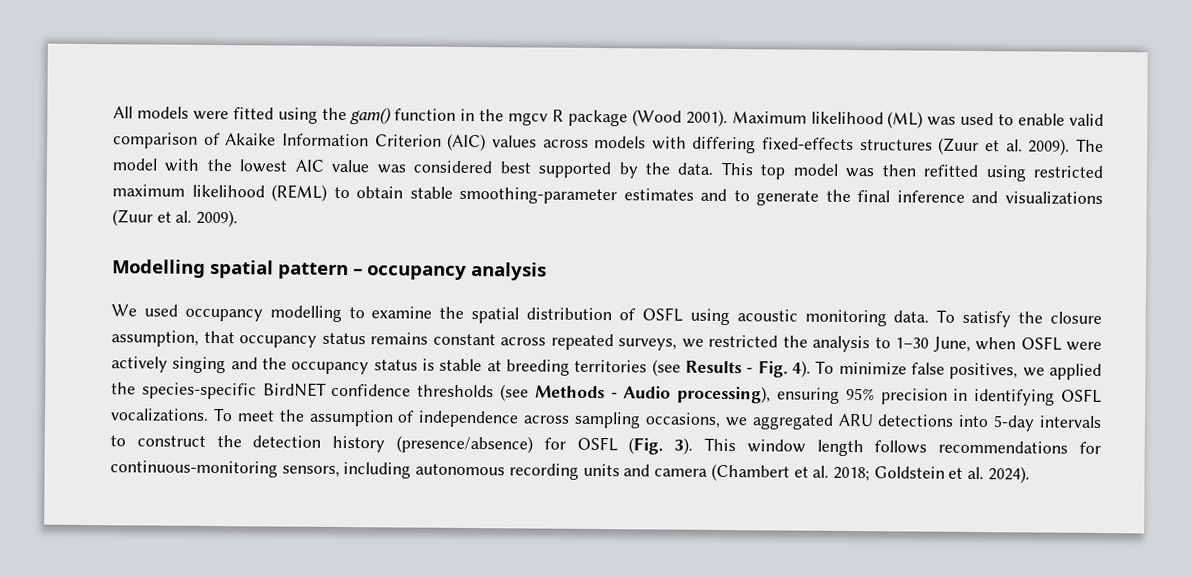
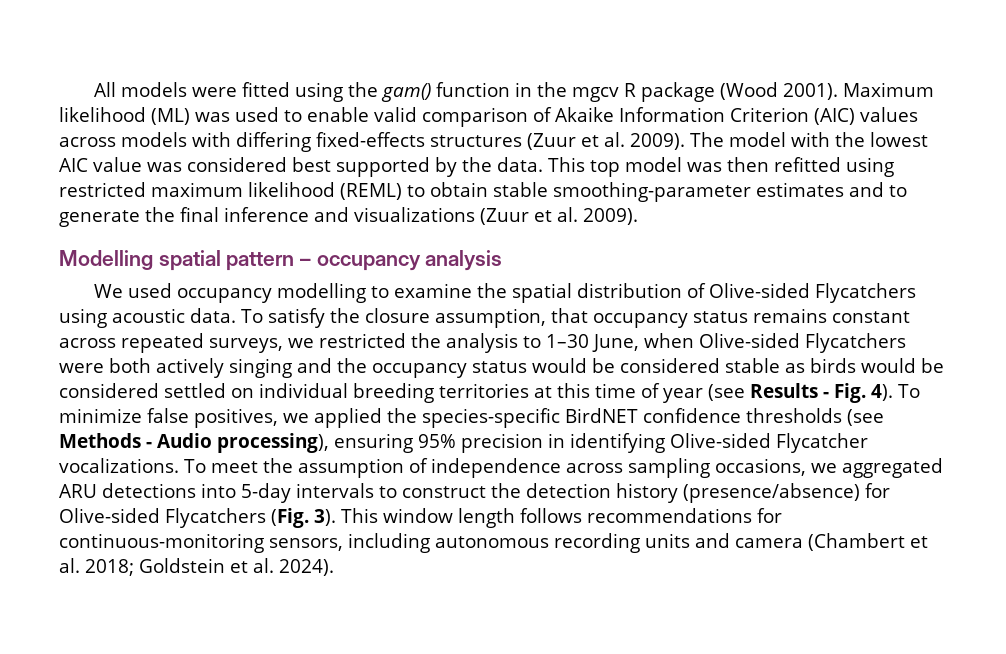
[641,307,683,322] OSFL -> [708,283,916,303] Olive-sided Flycatchers
[804,309,887,327] monitoring -> (185, 315) none
[1020,336,1102,351] OSFL were -> [699,333,906,353] [59,358,151,373] Olive-sided Flycatchers were both
[422,358,648,376] is stable at breeding territories -> [532,358,944,373] [59,383,703,403] would be considered stable as birds would be considered settled on individual breeding territories at this time of year
[1060,388,1102,403] OSFL -> [670,433,868,453] Olive-sided Flycatcher
[576,436,618,452] OSFL -> [59,508,266,528] Olive-sided Flycatchers

